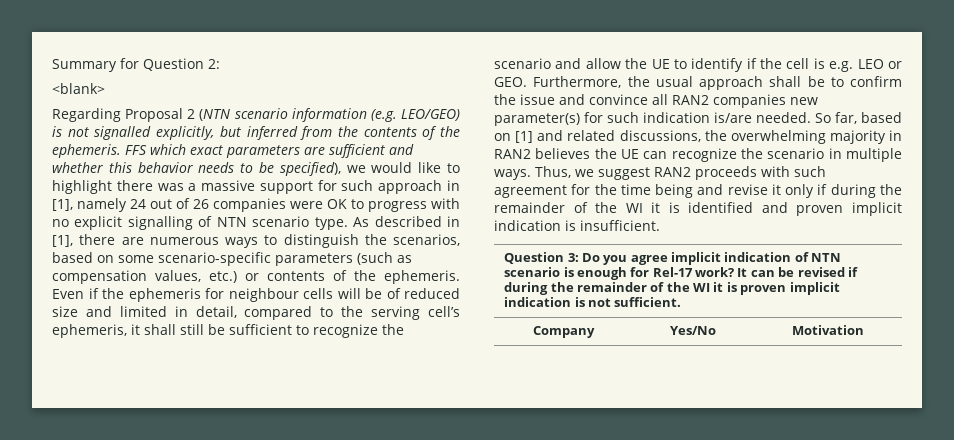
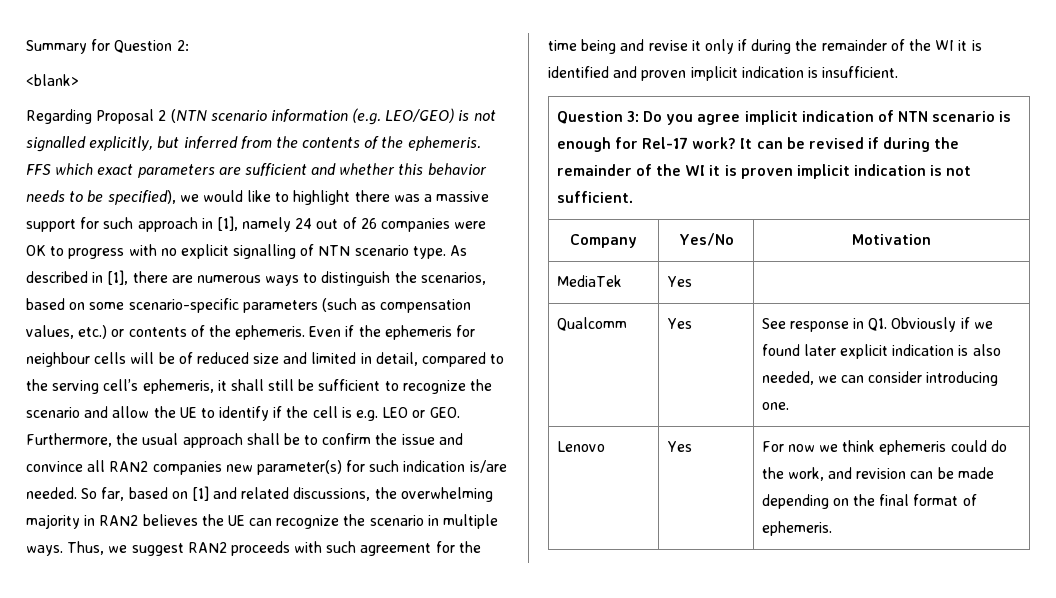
(864, 330) none -> [556,275,622,287] [666,276,692,287] [556,317,627,331] [666,318,692,329] [761,317,993,332] [761,344,1001,359] [761,371,999,386] [761,402,789,410] [556,441,605,452] [666,441,692,452] [761,440,1007,455] [761,467,994,481] [761,494,977,509] [761,521,832,536] // MediaTek | Yes | // Qualcomm | Yes | See response in Q1. Obviously if we found later explicit indication is also needed, we can consider introducing one. // Lenovo | Yes | For now we think ephemeris could do the work, and revision can be made depending on the final format of ephemeris.

